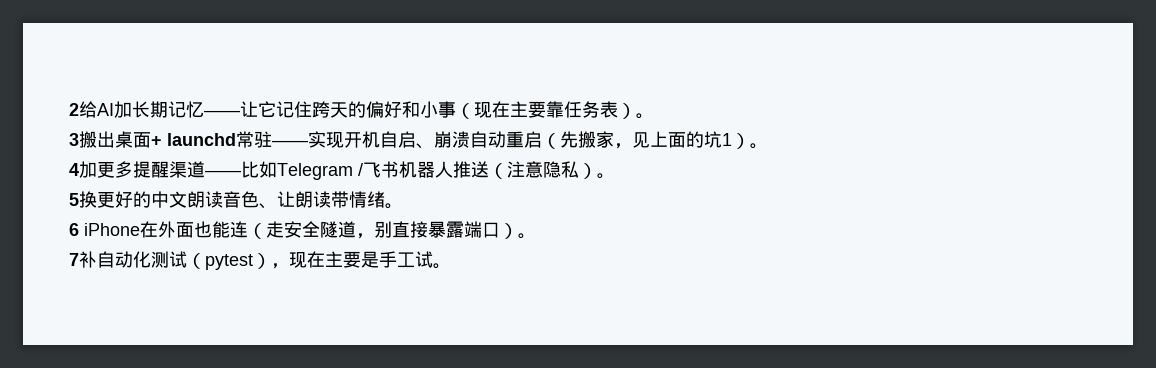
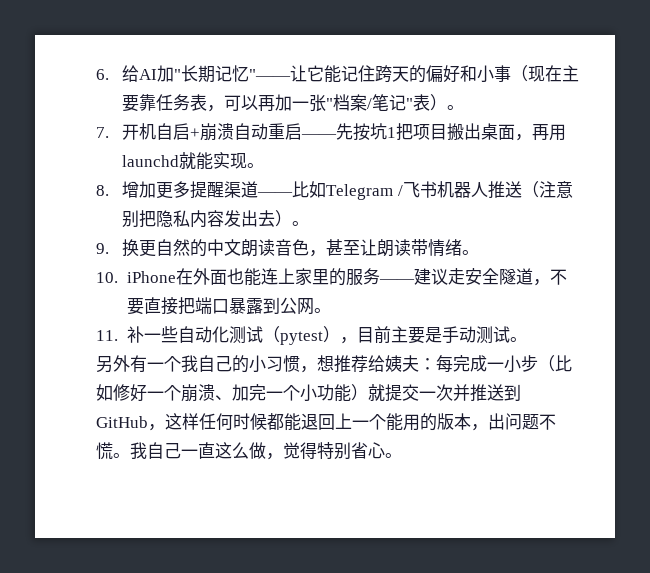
[69,103,79,116] 2 -> [96,69,109,80] 6.
(132, 109) none -> [174,69,182,80] "
[204,101,276,118] ——让它 -> [249,65,342,83] "——让它能
[618,103,654,119] [69,131,344,148] ）。 // 3搬出桌面+ launchd常驻——实现 -> [207,94,465,112] [96,127,109,138] ，可以再加一张"档案/笔记"表）。 // 7.
[416,143,434,149] 、 -> [190,128,201,138] +
[542,131,768,149] [69,163,79,176] （先搬家，见上面的坑1）。 // 4 -> [301,123,567,141] [122,152,265,170] [96,181,140,198] ——先按坑1把项目搬出桌面，再用launchd就能实现。 // 8.增
[543,161,615,179] [69,191,133,208] 隐私）。 // 5换更好 -> [122,210,310,228] [96,239,191,257] 别把隐私内容发出去）。 // 9.换更自然
[259,203,277,209] 、 -> [309,239,361,257] ，甚至
[69,223,79,236] 6 -> [96,272,118,283] 10.
[248,221,536,239] [69,251,97,268] （走安全隧道，别直接暴露端口）。 // 7补 -> [277,268,567,286] [126,297,331,315] [96,326,178,343] 上家里的服务——建议走安全隧道，不要直接把端口暴露到公网。 // 11.补一些
[289,251,325,268] 现在 -> [356,326,391,344] 目前
[397,252,415,268] 工 -> [458,326,493,344] 动测
(451, 266) none -> [96,355,572,373] [96,384,521,402] [96,413,556,431] [96,442,402,460] // 另外有一个我自己的小习惯，想推荐给姨夫：每完成一小步（比如修好一个崩溃、加完一个小功能）就提交一次并推送到GitHub，这样任何时候都能退回上一个能用的版本，出问题不慌。我自己一直这么做，觉得特别省心。

